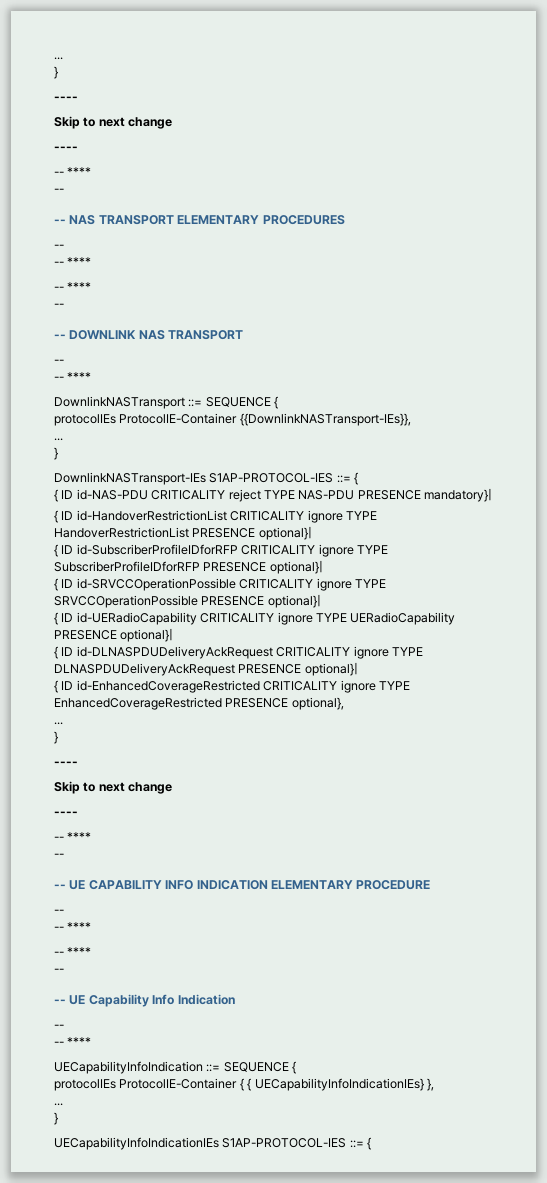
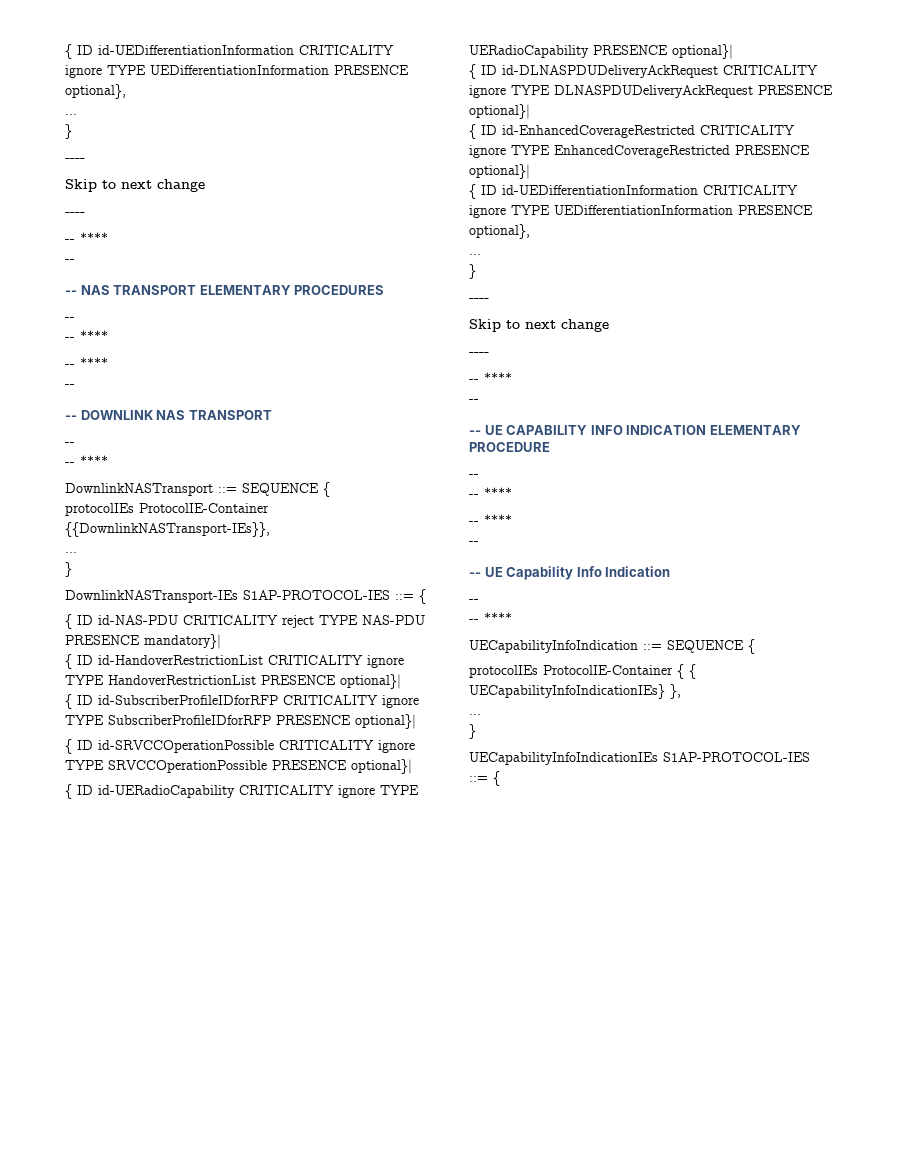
(54, 58) none -> [65,44,394,59] [65,65,409,78] [65,84,126,99] { ID id-UEDifferentiationInformation CRITICALITY ignore TYPE UEDifferentiationInformation PRESENCE optional}, //
(289, 703) none -> [469,164,530,179] [469,184,798,199] [469,205,813,218] optional}| // { ID id-UEDifferentiationInformation CRITICALITY ignore TYPE UEDifferentiationInformation PRESENCE

